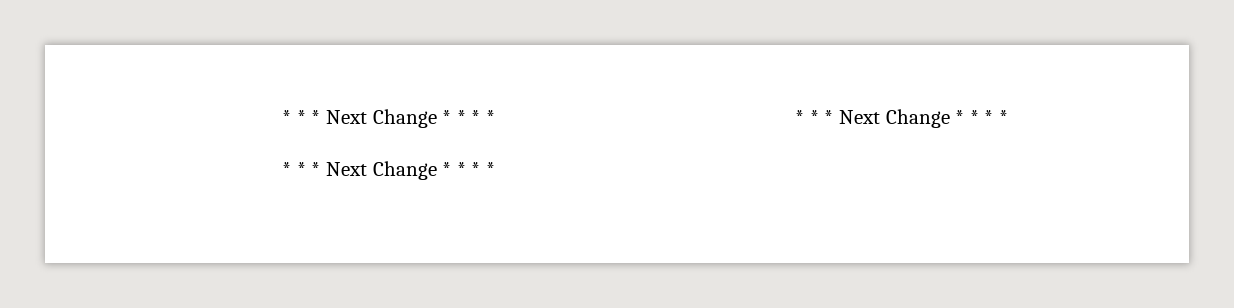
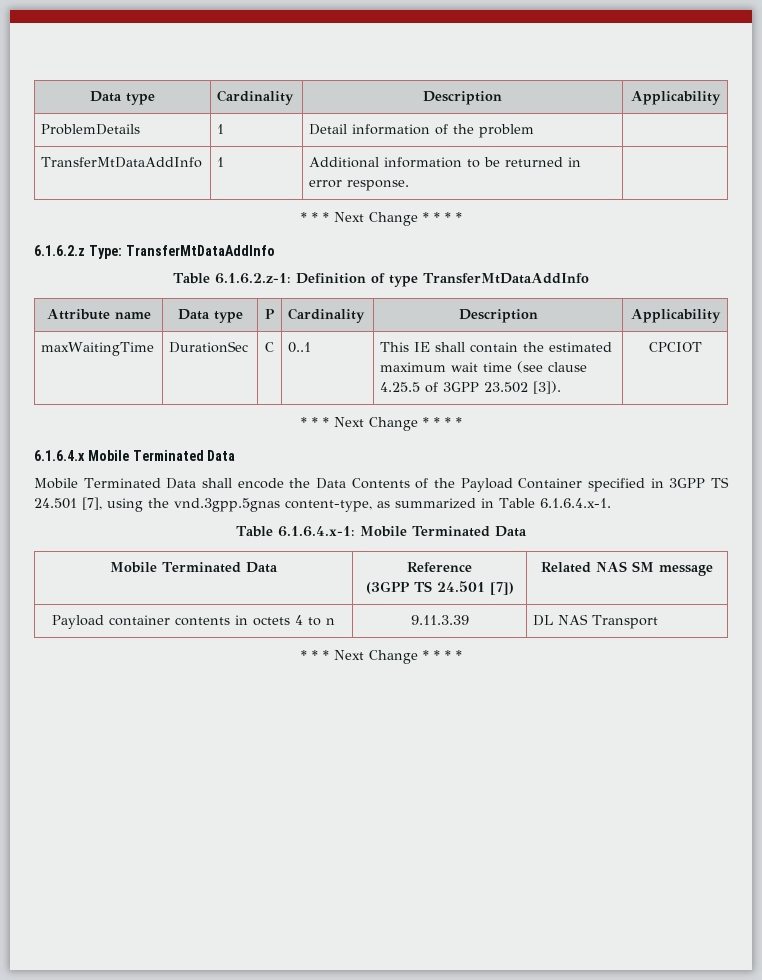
[282,109,495,128] [282,161,495,180] [795,109,1008,128] * * * Next Change * * * * // * * * Next Change * * * * // * * * Next Change * * * * -> [90,91,155,105] [217,90,295,105] [423,91,502,105] [630,91,721,105] [41,124,141,135] [217,124,225,134] [309,124,535,138] [41,157,203,168] [217,157,225,167] [309,157,582,168] [309,180,410,191] [300,212,462,226] [34,245,275,259] [173,273,589,287] [46,309,151,320] [177,309,243,323] [265,309,274,319] [288,308,366,323] [458,309,538,323] [630,309,721,323] [41,342,155,356] [169,341,249,353] [265,342,274,352] [288,342,312,353] [380,342,613,353] [380,361,588,373] [380,381,562,394] [648,342,702,352] [300,417,462,431] [34,450,236,461] [34,477,729,492] [34,497,611,512] [235,526,528,537] [110,562,278,573] [407,562,472,572] [365,581,514,595] [541,561,713,576] [51,615,335,629] [410,615,469,625] [533,614,659,629] [300,650,462,664] Data type | Cardinality | Description | Applicability // ProblemDetails | 1 | Detail information of the problem | // TransferMtDataAddInfo | 1 | Additional information to be returned in error response. | // * * * Next Change * * * * // 6.1.6.2.z Type: TransferMtDataAddInfo // Table 6.1.6.2.z-1: Definition of type TransferMtDataAddInfo // Attribute name | Data type | P | Cardinality | Description | Applicability // maxWaitingTime | DurationSec | C | 0..1 | This IE shall contain the estimated maximum wait time (see clause 4.25.5 of 3GPP 23.502 [3]). | CPCIOT // * * * Next Change * * * * // 6.1.6.4.x Mobile Terminated Data // Mobile Terminated Data shall encode the Data Contents of the Payload Container specified in 3GPP TS 24.501 [7], using the vnd.3gpp.5gnas content-type, as summarized in Table 6.1.6.4.x-1. // Table 6.1.6.4.x-1: Mobile Terminated Data // Mobile Terminated Data | Reference // (3GPP TS 24.501 [7]) | Related NAS SM message // Payload container contents in octets 4 to n | 9.11.3.39 | DL NAS Transport // * * * Next Change * * * *

